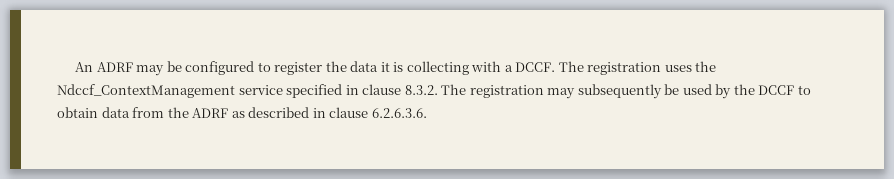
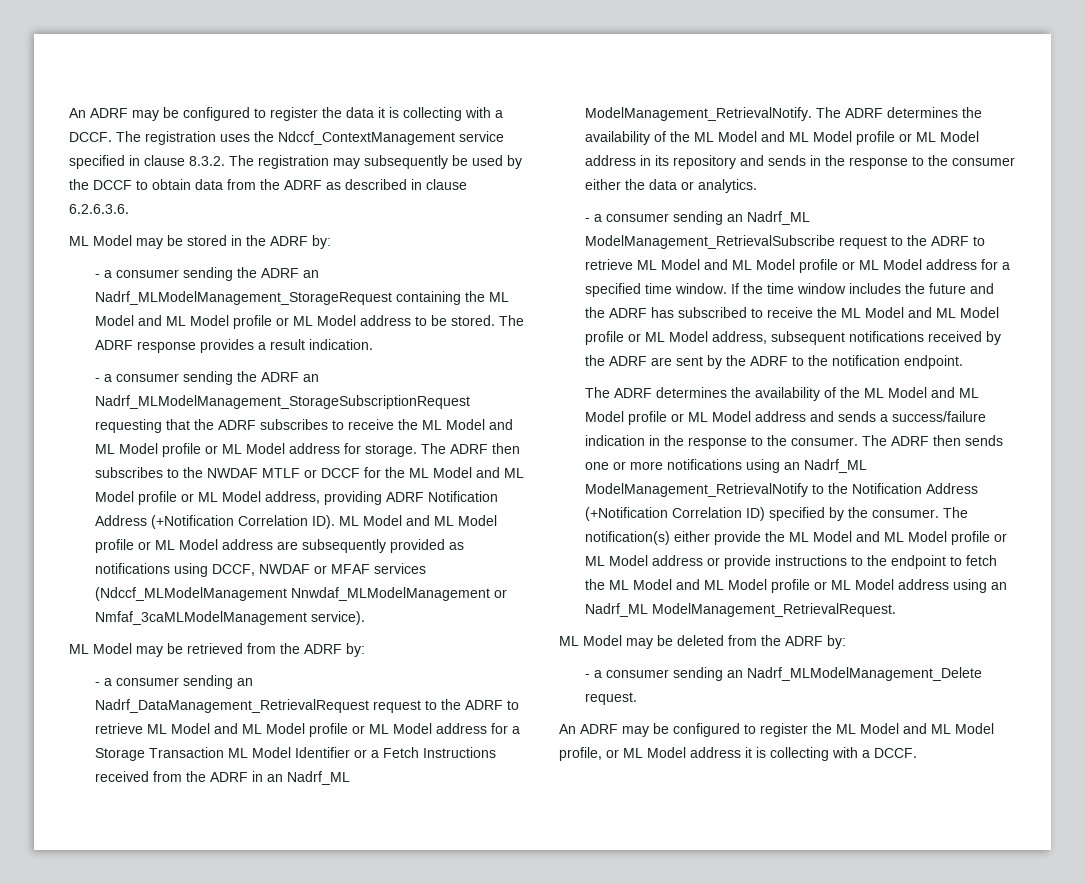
(427, 113) none -> [69,235,331,249] [95,267,320,281] [95,291,510,305] [95,315,525,329] [95,339,374,353] [95,371,320,385] [95,395,471,409] [95,419,514,433] [95,443,521,457] [95,467,525,478] [95,491,499,505] [95,515,498,529] [95,539,465,553] [95,563,427,577] [95,587,508,601] [95,611,366,625] [69,643,365,657] [95,675,254,689] [95,699,520,713] [95,723,521,737] [95,747,497,761] [95,771,351,785] [585,107,983,121] [585,131,980,145] [585,155,1016,169] [585,179,758,193] [585,211,811,225] [585,235,986,249] [585,259,1011,273] [585,283,995,297] [585,307,1000,318] [585,331,1002,345] [585,355,964,369] [585,387,980,401] [585,411,987,425] [585,435,1004,449] [585,459,868,473] [585,483,979,497] [585,507,969,521] [585,531,1008,545] [585,555,998,569] [585,579,1008,593] [585,603,897,617] [559,635,846,649] [585,667,983,681] [585,692,638,705] [559,723,994,737] [559,747,917,761] // ML Model may be stored in the ADRF by: // - a consumer sending the ADRF an Nadrf_MLModelManagement_StorageRequest containing the ML Model and ML Model profile or ML Model address to be stored. The ADRF response provides a result indication. // - a consumer sending the ADRF an Nadrf_MLModelManagement_StorageSubscriptionRequest requesting that the ADRF subscribes to receive the ML Model and ML Model profile or ML Model address for storage. The ADRF then subscribes to the NWDAF MTLF or DCCF for the ML Model and ML Model profile or ML Model address, providing ADRF Notification Address (+Notification Correlation ID). ML Model and ML Model profile or ML Model address are subsequently provided as notifications using DCCF, NWDAF or MFAF services (Ndccf_MLModelManagement Nnwdaf_MLModelManagement or Nmfaf_3caMLModelManagement service). // ML Model may be retrieved from the ADRF by: // - a consumer sending an Nadrf_DataManagement_RetrievalRequest request to the ADRF to retrieve ML Model and ML Model profile or ML Model address for a Storage Transaction ML Model Identifier or a Fetch Instructions received from the ADRF in an Nadrf_ML ModelManagement_RetrievalNotify. The ADRF determines the availability of the ML Model and ML Model profile or ML Model address in its repository and sends in the response to the consumer either the data or analytics. // - a consumer sending an Nadrf_ML ModelManagement_RetrievalSubscribe request to the ADRF to retrieve ML Model and ML Model profile or ML Model address for a specified time window. If the time window includes the future and the ADRF has subscribed to receive the ML Model and ML Model profile or ML Model address, subsequent notifications received by the ADRF are sent by the ADRF to the notification endpoint. // The ADRF determines the availability of the ML Model and ML Model profile or ML Model address and sends a success/failure indication in the response to the consumer. The ADRF then sends one or more notifications using an Nadrf_ML ModelManagement_RetrievalNotify to the Notification Address (+Notification Correlation ID) specified by the consumer. The notification(s) either provide the ML Model and ML Model profile or ML Model address or provide instructions to the endpoint to fetch the ML Model and ML Model profile or ML Model address using an Nadrf_ML ModelManagement_RetrievalRequest. // ML Model may be deleted from the ADRF by: // - a consumer sending an Nadrf_MLModelManagement_Delete request. // An ADRF may be configured to register the ML Model and ML Model profile, or ML Model address it is collecting with a DCCF.

